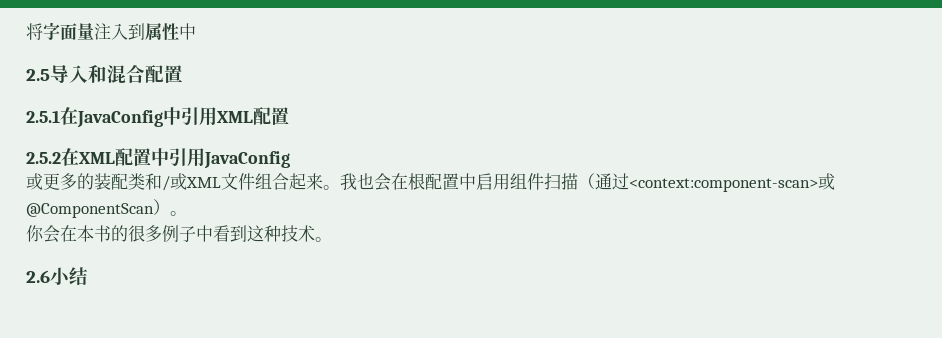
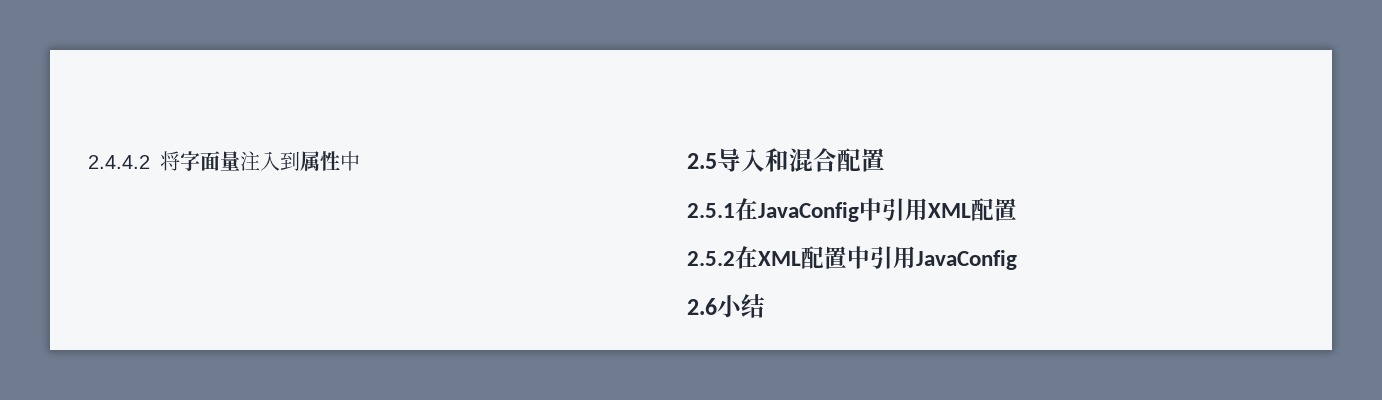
(26, 31) none -> [88,155,150,169] 2.4.4.2
[26,173,835,192] [26,199,187,218] [26,225,332,243] // 或更多的装配类和/或XML文件组合起来。我也会在根配置中启用组件扫描（通过<context:component-scan>或@ComponentScan）。 // 你会在本书的很多例子中看到这种技术。 -> (1017, 260) none

